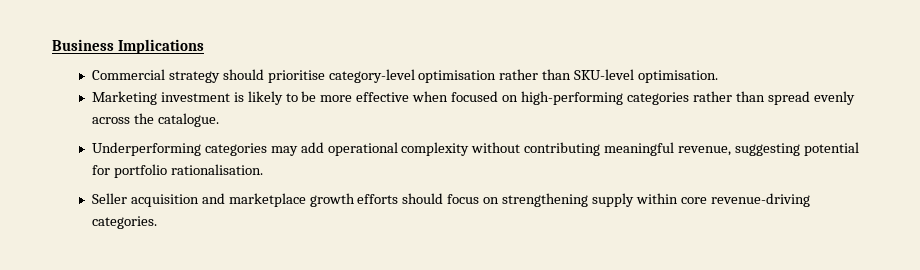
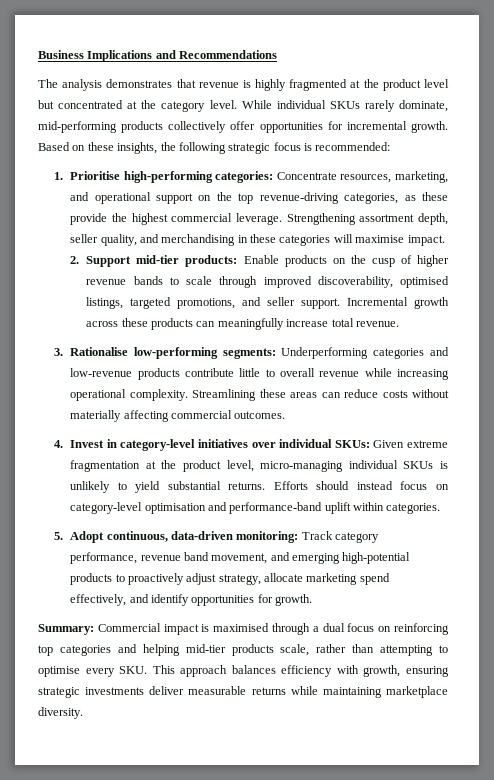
[91,69,719,83] [91,91,855,105] [91,113,219,127] [91,142,859,156] [91,164,263,178] [91,193,810,207] [91,216,157,229] // Commercial strategy should prioritise category-level optimisation rather than SKU-level optimisation. // Marketing investment is likely to be more effective when focused on high-performing categories rather than spread evenly across the catalogue. // Underperforming categories may add operational complexity without contributing meaningful revenue, suggesting potential for portfolio rationalisation. // Seller acquisition and marketplace growth efforts should focus on strengthening supply within core revenue-driving categories. -> [155,50,278,59] [38,79,450,91] [38,100,448,112] [38,121,449,133] [38,142,391,154] [54,171,449,183] [70,192,448,204] [70,213,448,225] [70,234,445,246] [70,255,449,267] [86,276,449,288] [86,297,449,309] [86,318,399,330] [54,347,449,359] [70,368,449,380] [70,389,449,401] [70,410,286,422] [54,439,448,451] [70,460,448,472] [70,481,449,493] [70,502,441,514] [54,531,380,543] [70,552,411,564] [70,573,390,585] [70,594,313,606] [38,623,450,635] [38,644,448,656] [38,665,449,677] [38,686,448,698] [38,707,83,719] and Recommendations // The analysis demonstrates that revenue is highly fragmented at the product level but concentrated at the category level. While individual SKUs rarely dominate, mid-performing products collectively offer opportunities for incremental growth. Based on these insights, the following strategic focus is recommended: // 1. Prioritise high-performing categories: Concentrate resources, marketing, and operational support on the top revenue-driving categories, as these provide the highest commercial leverage. Strengthening assortment depth, seller quality, and merchandising in these categories will maximise impact. // 2. Support mid-tier products: Enable products on the cusp of higher revenue bands to scale through improved discoverability, optimised listings, targeted promotions, and seller support. Incremental growth across these products can meaningfully increase total revenue. // 3. Rationalise low-performing segments: Underperforming categories and low-revenue products contribute little to overall revenue while increasing operational complexity. Streamlining these areas can reduce costs without materially affecting commercial outcomes. // 4. Invest in category-level initiatives over individual SKUs: Given extreme fragmentation at the product level, micro-managing individual SKUs is unlikely to yield substantial returns. Efforts should instead focus on category-level optimisation and performance-band uplift within categories. // 5. Adopt continuous, data-driven monitoring: Track category performance, revenue band movement, and emerging high-potential products to proactively adjust strategy, allocate marketing spend effectively, and identify opportunities for growth. // Summary: Commercial impact is maximised through a dual focus on reinforcing top categories and helping mid-tier products scale, rather than attempting to optimise every SKU. This approach balances efficiency with growth, ensuring strategic investments deliver measurable returns while maintaining marketplace diversity.

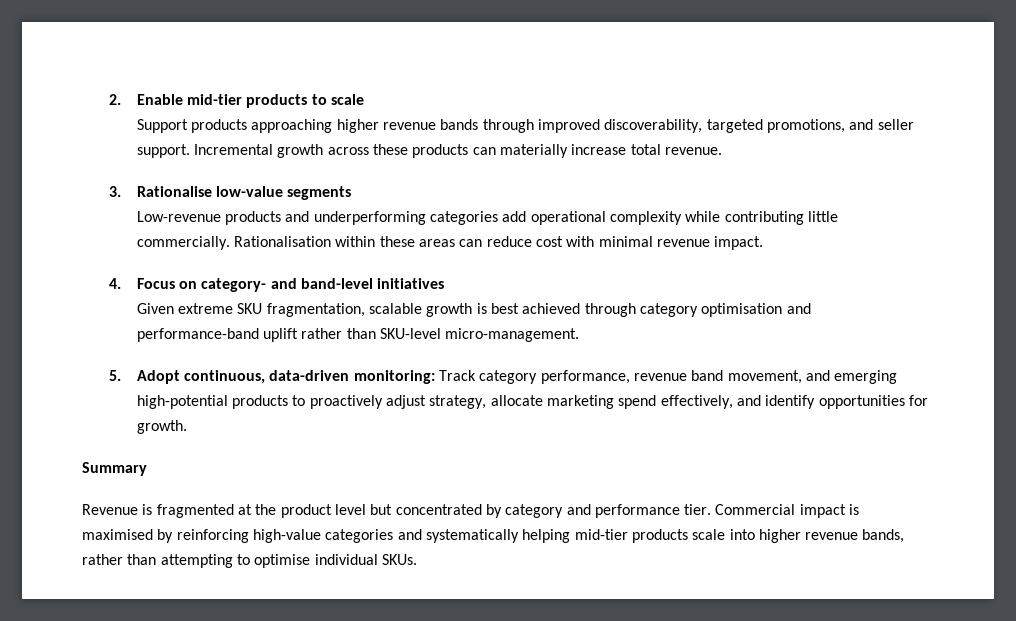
[38,50,278,62] [38,79,450,91] [38,100,448,112] [38,121,449,133] [38,142,391,154] [54,171,449,183] [70,192,448,204] [70,213,448,225] [70,234,445,246] [70,255,412,267] Business Implications and Recommendations // The analysis demonstrates that revenue is highly fragmented at the product level but concentrated at the category level. While individual SKUs rarely dominate, mid-performing products collectively offer opportunities for incremental growth. Based on these insights, the following strategic focus is recommended: // 1. Prioritise high-performing categories: Concentrate resources, marketing, and operational support on the top revenue-driving categories, as these provide the highest commercial leverage. Strengthening assortment depth, seller quality, and merchandising in these categories will maximise impact. // 2. Support mid-tier products: Enable products on the cusp of -> [109,94,365,108] [136,119,333,133] 2. Enable mid-tier products to scale // Support products approaching
[169,276,213,285] to scale -> (479, 124) none
[399,276,449,288] [86,297,124,309] optimised listings, -> (703, 126) none
[217,318,284,330] meaningfully -> [500,144,569,158] materially
[133,347,449,359] [70,368,449,380] [70,389,449,401] [70,410,286,422] [54,439,448,451] [70,460,448,472] [70,481,449,493] [70,502,441,514] low-performing segments: Underperforming categories and low-revenue products contribute little to overall revenue while increasing operational complexity. Streamlining these areas can reduce costs without materially affecting commercial outcomes. // 4. Invest in category-level initiatives over individual SKUs: Given extreme fragmentation at the product level, micro-managing individual SKUs is unlikely to yield substantial returns. Efforts should instead focus on category-level optimisation and performance-band uplift within categories. -> [216,186,352,200] [136,211,839,225] [136,236,764,250] [109,278,445,292] [136,303,811,317] [136,328,580,342] low-value segments // Low-revenue products and underperforming categories add operational complexity while contributing little commercially. Rationalisation within these areas can reduce cost with minimal revenue impact. // 4. Focus on category- and band-level initiatives // Given extreme SKU fragmentation, scalable growth is best achieved through category optimisation and performance-band uplift rather than SKU-level micro-management.
[38,623,450,635] [38,644,137,656] Summary: Commercial impact is maximised through a dual focus on reinforcing top categories and -> [82,462,147,476] [82,504,860,518] [82,529,519,543] Summary // Revenue is fragmented at the product level but concentrated by category and performance tier. Commercial impact is maximised by reinforcing high-value categories and systematically
[280,644,310,656] scale, -> [692,529,905,543] scale into higher revenue bands,
[85,665,449,677] [38,686,448,698] [38,707,83,719] every SKU. This approach balances efficiency with growth, ensuring strategic investments deliver measurable returns while maintaining marketplace diversity. -> [314,554,417,565] individual SKUs.

